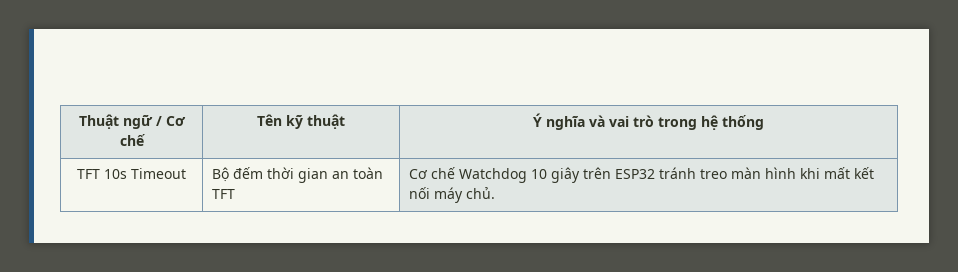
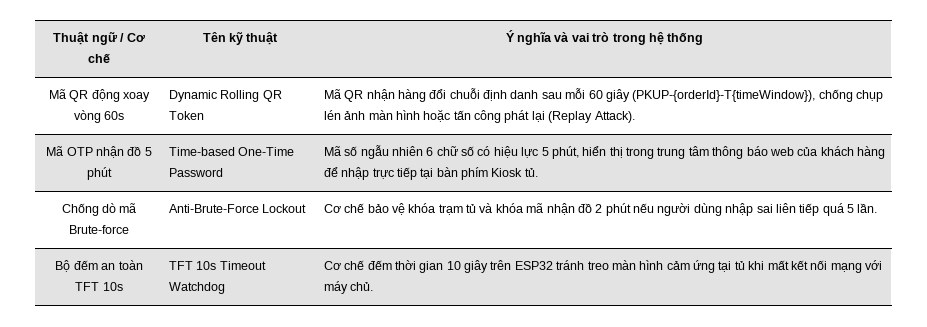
[77,168,186,179] [212,167,384,183] [212,189,236,199] [409,167,528,183] TFT 10s Timeout | Bộ đếm thời gian an toàn TFT | Cơ chế Watchdog -> [48,89,151,102] [73,110,125,123] [168,90,282,102] [168,111,204,120] [323,88,884,102] [323,109,635,123] [46,146,152,158] [87,167,112,180] [168,147,295,156] [168,168,223,177] [323,145,886,159] [323,167,538,180] [61,203,137,216] [69,225,129,234] [168,204,307,213] [323,203,878,216] [55,260,143,272] [75,282,123,291] [168,261,266,270] [168,282,225,294] [323,260,444,273] Mã QR động xoay vòng 60s | Dynamic Rolling QR Token | Mã QR nhận hàng đổi chuỗi định danh sau mỗi 60 giây (PKUP-{orderId}-T{timeWindow}), chống chụp lén ảnh màn hình hoặc tấn công phát lại (Replay Attack). // Mã OTP nhận đồ 5 phút | Time-based One-Time Password | Mã số ngẫu nhiên 6 chữ số có hiệu lực 5 phút, hiển thị trong trung tâm thông báo web của khách hàng để nhập trực tiếp tại bàn phím Kiosk tủ. // Chống dò mã Brute-force | Anti-Brute-Force Lockout | Cơ chế bảo vệ khóa trạm tủ và khóa mã nhận đồ 2 phút nếu người dùng nhập sai liên tiếp quá 5 lần. // Bộ đếm an toàn TFT 10s | TFT 10s Timeout Watchdog | Cơ chế đếm thời gian
(797, 173) none -> [666,260,745,273] cảm ứng tại tủ
(431, 193) none -> [830,260,883,273] mạng với

